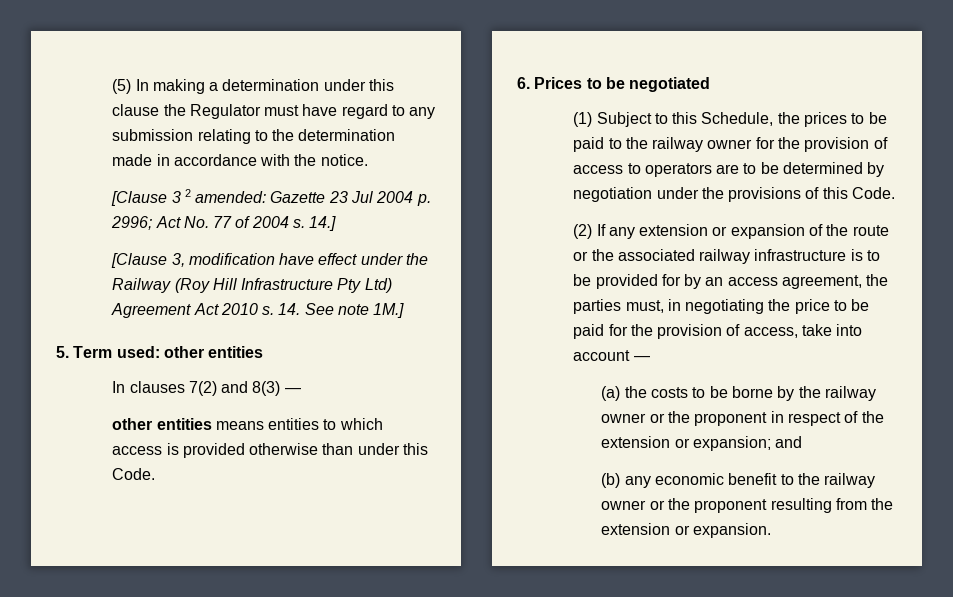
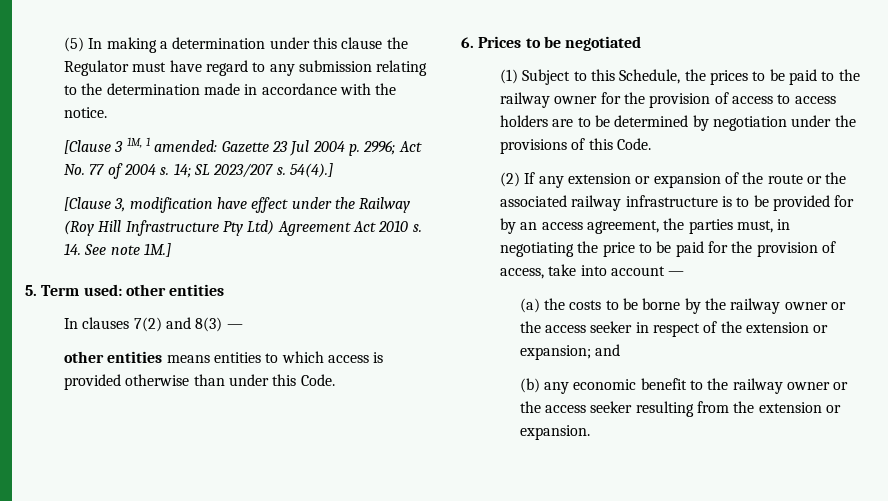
[184,189,191,197] 2 -> [126,137,151,148] 1M, 1
[309,216,337,231] 14.] -> [173,163,333,178] 14; SL 2023/207 s. 54(4).]
[644,163,712,177] operators -> [794,96,836,104] [500,115,549,127] access holders
[694,412,768,426] proponent -> [544,321,633,333] access seeker
[694,499,768,513] proponent -> [544,401,633,413] access seeker

